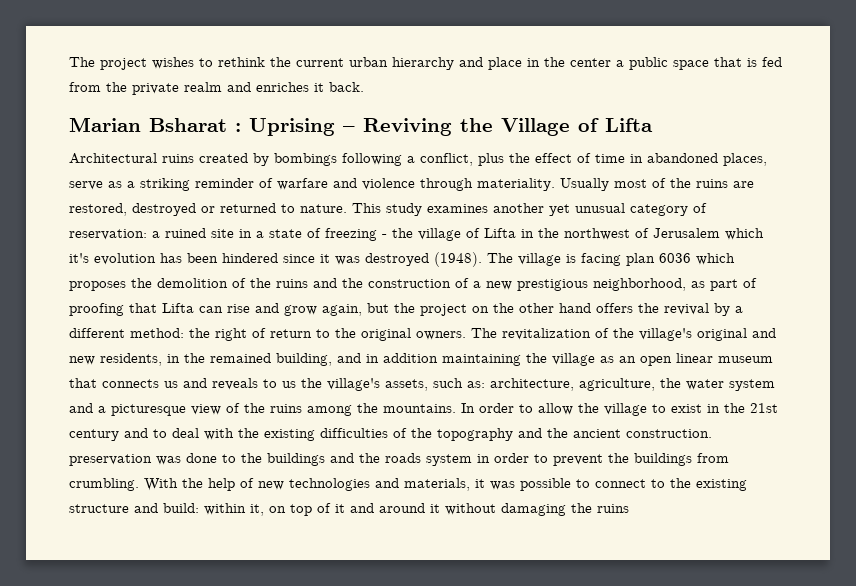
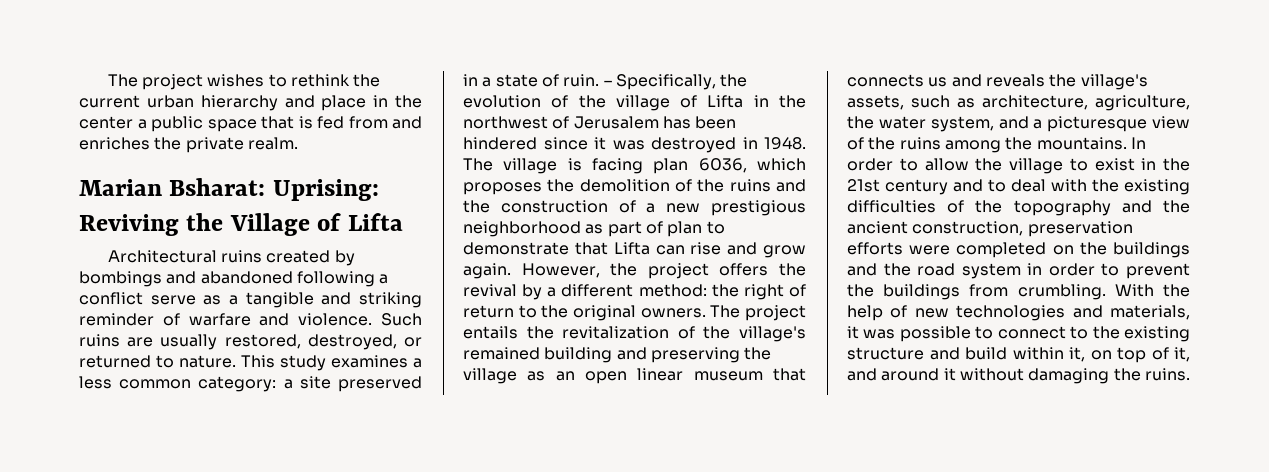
[106,82,364,95] [69,117,355,136] the private realm and enriches it back. // Marian Bsharat : Uprising – -> [392,116,422,129] [79,137,298,153] [79,178,379,201] and enriches the private realm. // Marian Bsharat: Uprising:
[342,153,767,166] following a conflict, plus the effect of time in abandoned places, -> [166,271,389,287] [79,292,143,305] and abandoned following a conflict
(135, 184) none -> [245,292,352,308] tangible and
[362,178,754,191] [69,203,196,216] violence through materiality. Usually most of the ruins are restored, destroyed -> [298,313,423,326] [79,334,397,350] violence. Such ruins are usually restored, destroyed,
[493,203,707,216] [69,228,387,241] another yet unusual category of reservation: a ruined site in a state of freezing - -> [413,358,422,368] [79,376,423,392] [463,74,748,90] [463,95,569,108] a less common category: a site preserved in a state of ruin. – Specifically, the evolution of
[725,228,764,240] [69,253,156,265] which it's evolution -> (659, 122) none
[434,252,482,267] (1948). -> [742,137,806,150] in 1948.
[659,253,691,263] 6036 -> [698,158,747,173] 6036,
[593,278,686,291] neighborhood, -> [463,221,581,237] neighborhood
[69,303,124,316] proofing -> [667,221,725,237] [463,242,569,255] plan to demonstrate
[322,303,591,316] again, but the project on the other hand -> [463,263,709,279] again. However, the project
(497, 333) none -> [745,305,806,321] [463,326,554,339] project entails the
[697,328,776,341] [69,353,521,366] original and new residents, in the remained building, and in addition maintaining -> [463,347,740,363] remained building and preserving
[263,379,296,388] to us -> (1045, 80) none
[467,381,485,388] as: -> [957,98,975,108] as
[729,379,775,391] system -> [930,116,994,132] system,
[626,429,712,438] [69,453,236,466] construction. preservation was done to -> [912,221,1133,237] [847,242,1074,258] construction, preservation efforts were completed on
[385,453,421,463] roads -> [917,263,956,276] road
[163,503,199,513] build: -> [965,347,1007,360] build
[335,504,345,513] it -> [1174,347,1190,362] it,
[597,504,629,513] ruins -> [1144,368,1190,381] ruins.

